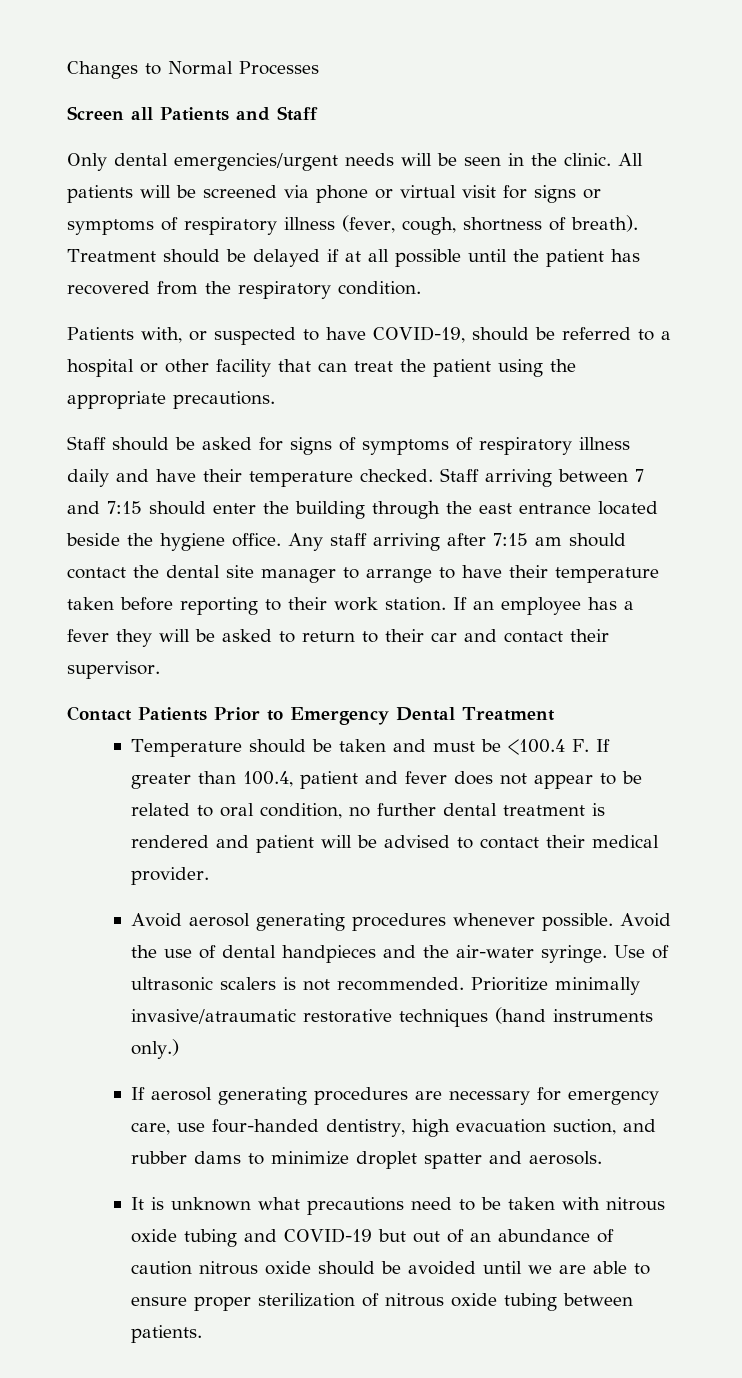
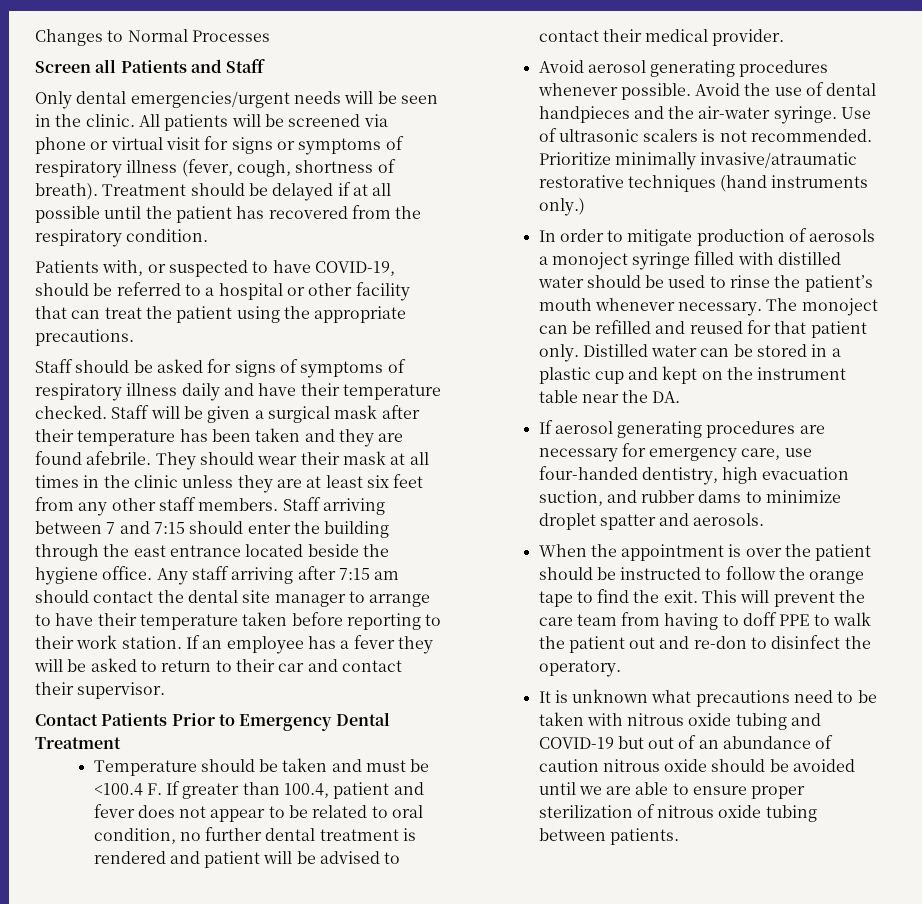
(479, 475) none -> [150,405,420,423] [35,428,404,447] [35,451,429,470] [35,474,424,493] [35,497,321,516] will be given a surgical mask after their temperature has been taken and they are found afebrile. They should wear their mask at all times in the clinic unless they are at least six feet from any other staff members. Staff
(180, 1049) none -> [538,228,876,246] [538,251,842,270] [537,275,873,292] [538,298,878,316] [538,320,867,338] [538,344,841,362] [538,366,847,384] [538,390,681,403] // In order to mitigate production of aerosols a monoject syringe filled with distilled water should be used to rinse the patient’s mouth whenever necessary. The monoject can be refilled and reused for that patient only. Distilled water can be stored in a plastic cup and kept on the instrument table near the DA.
(603, 1158) none -> [538,544,872,561] [538,566,865,584] [538,589,866,607] [538,612,872,630] [538,635,871,653] [538,660,621,677] // When the appointment is over the patient should be instructed to follow the orange tape to find the exit. This will prevent the care team from having to doff PPE to walk the patient out and re-don to disinfect the operatory.

